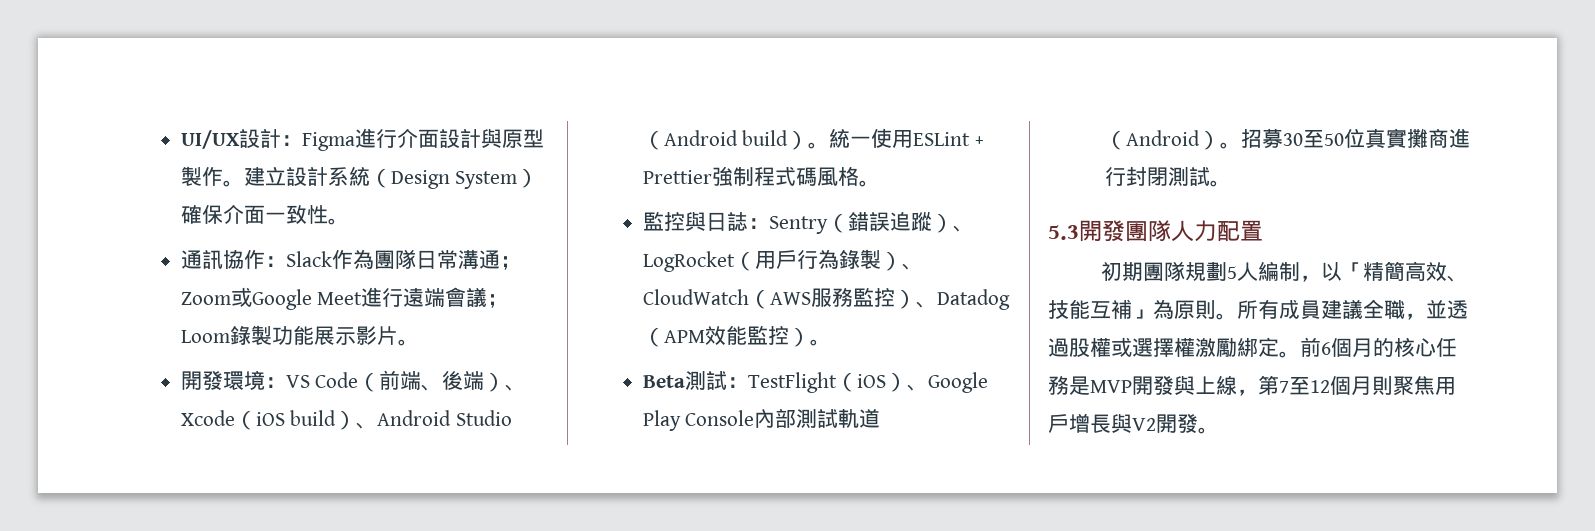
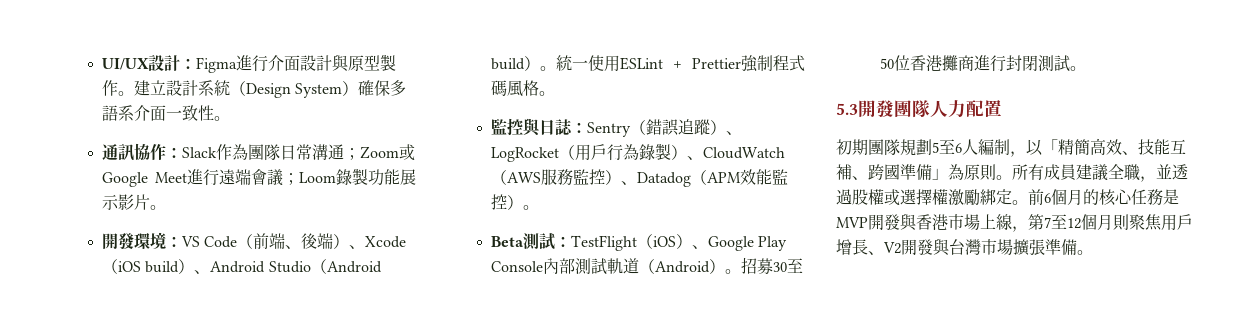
(223, 214) none -> [390,80,407,96] [101,105,134,121] 多語系
[1364,128,1407,149] 真實 -> [909,55,942,72] 香港
(1238, 272) none -> [939,139,962,154] 至6
(1132, 309) none -> [852,164,932,180] 、跨國準備
(1195, 385) none -> [916,214,980,231] 香港市場
[1111,414,1132,433] 與 -> [868,251,884,255] 、
(1198, 424) none -> [933,239,1077,256] 與台灣市場擴張準備

